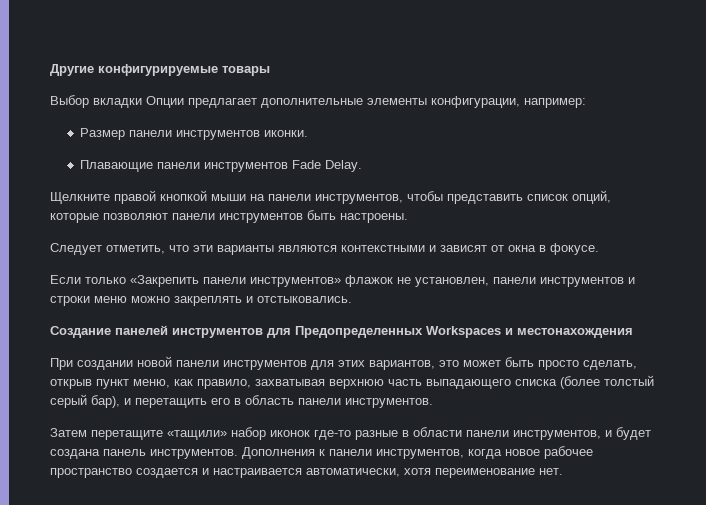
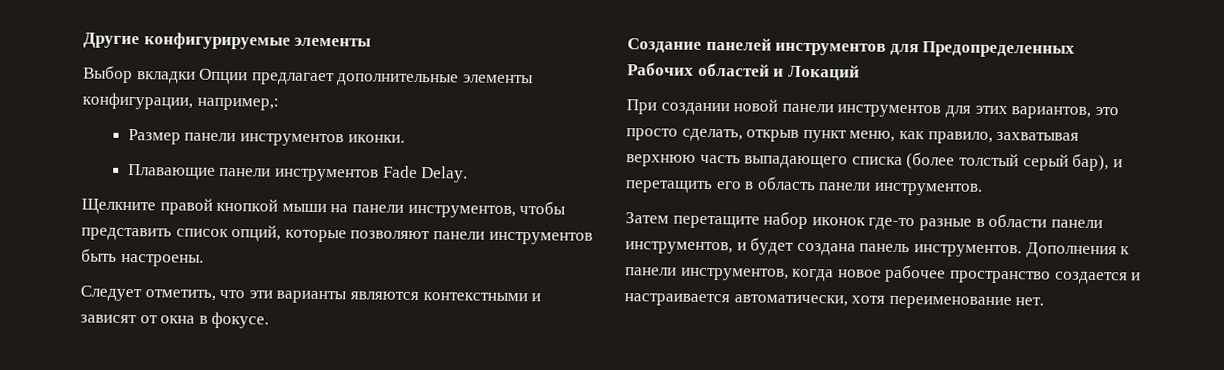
[222,66,270,76] товары -> [294,37,372,47] элементы
[524,98,586,108] например: -> [196,97,279,111] например,:
[50,275,635,287] [50,296,352,306] // Если только «Закрепить панели инструментов» флажок не установлен, панели инструментов и строки меню можно закреплять и отстыковались. -> (270, 320) none
[426,326,633,338] Workspaces и местонахождения -> [627,62,860,81] Рабочих областей и Локаций
[463,357,534,367] может быть -> (1119, 111) none
[167,430,227,440] «тащили» -> (760, 222) none

